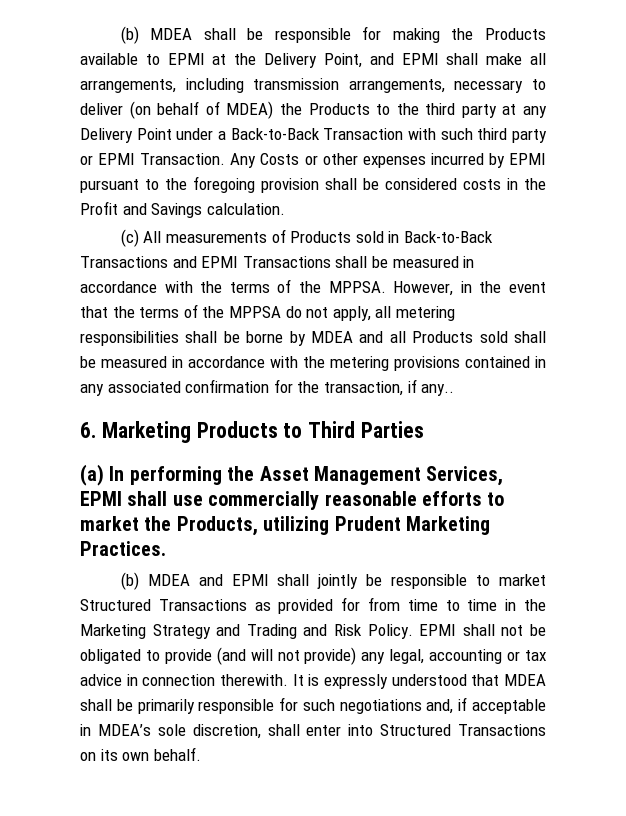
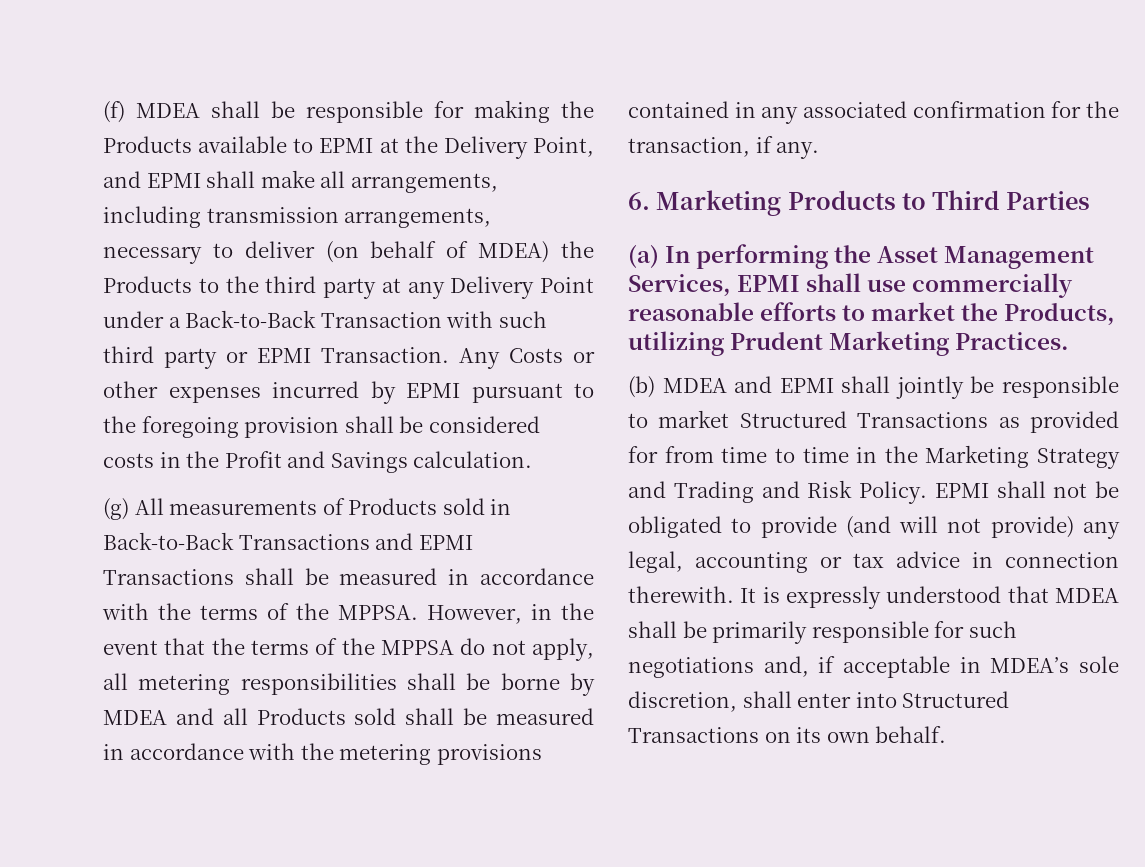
[120,26,139,44] (b) -> [103,101,125,123] (f)
[120,229,139,247] (c) -> [103,498,129,520] (g)
[421,384,455,396] any.. -> [776,141,820,159] any.

